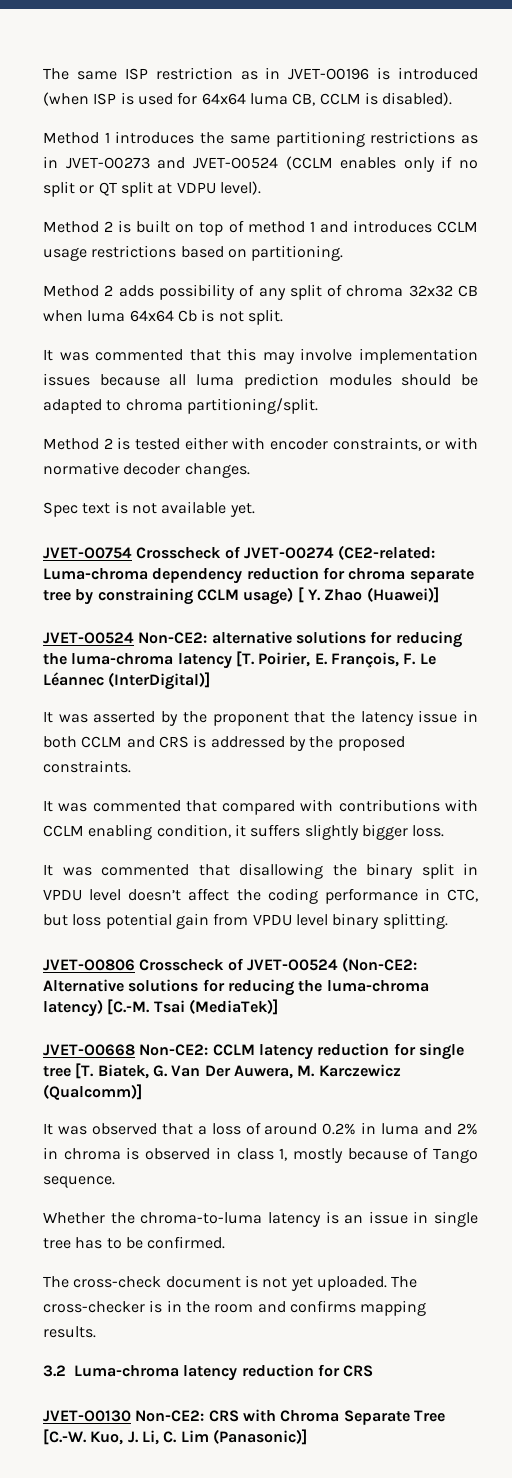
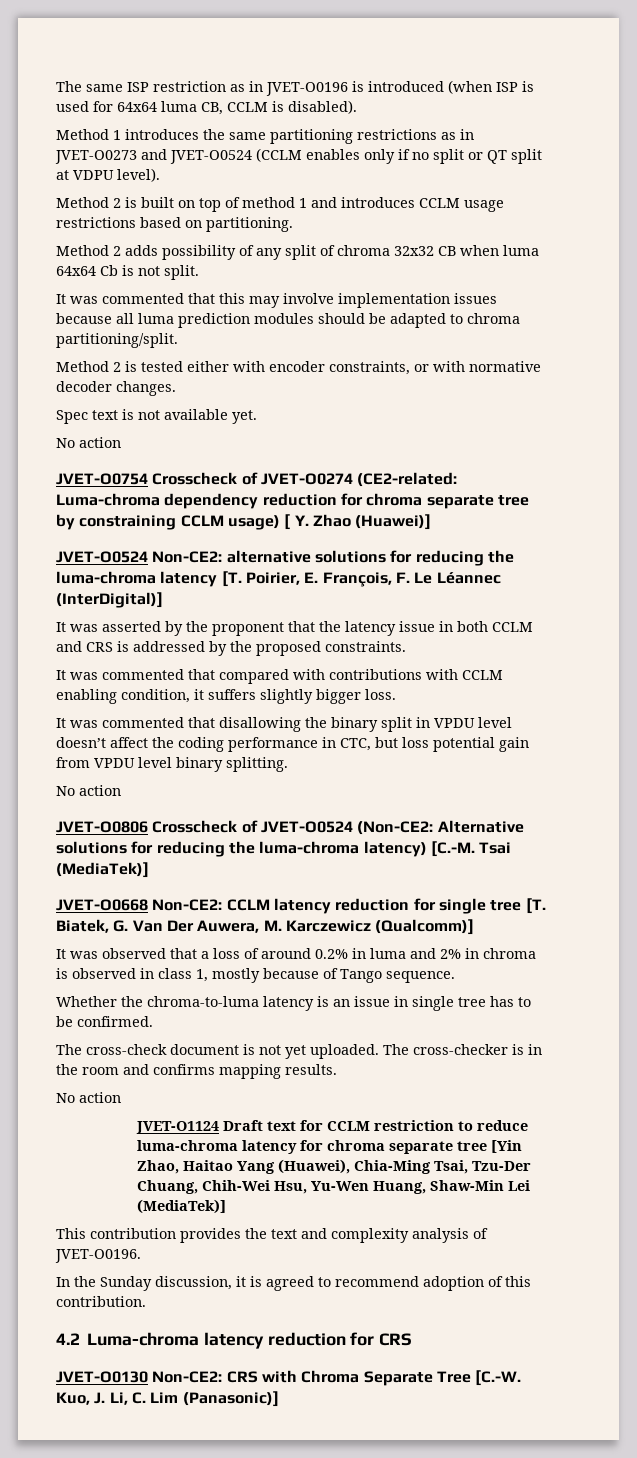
(255, 510) none -> [56,437,121,448] // No action
(448, 921) none -> [56,785,121,796] // No action
[43,1365,66,1377] 3.2 -> [56,1092,121,1103] [135,1120,528,1134] [136,1140,522,1154] [136,1159,531,1174] [136,1180,530,1194] [136,1199,226,1214] [56,1228,488,1243] [55,1249,141,1263] [56,1276,531,1291] [56,1296,146,1307] [56,1333,80,1345] No action // JVET-O1124 Draft text for CCLM restriction to reduce luma-chroma latency for chroma separate tree [Yin Zhao, Haitao Yang (Huawei), Chia-Ming Tsai, Tzu-Der Chuang, Chih-Wei Hsu, Yu-Wen Huang, Shaw-Min Lei (MediaTek)] // This contribution provides the text and complexity analysis of JVET-O0196. // In the Sunday discussion, it is agreed to recommend adoption of this contribution. // 4.2

